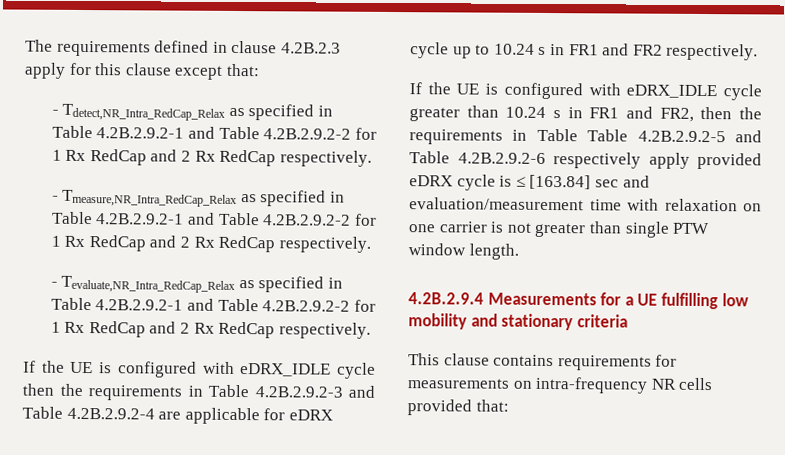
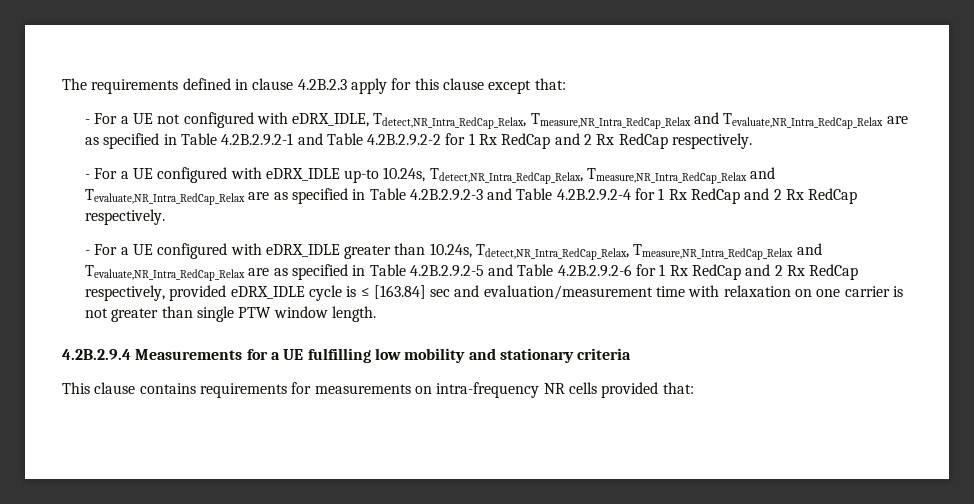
[62,103,226,121] Tdetect,NR_Intra_RedCap_Relax -> [94,112,908,129] For a UE not configured with eDRX_IDLE, Tdetect,NR_Intra_RedCap_Relax, Tmeasure,NR_Intra_RedCap_Relax and Tevaluate,NR_Intra_RedCap_Relax are
[62,189,346,207] [51,211,352,226] Tmeasure,NR_Intra_RedCap_Relax as specified in Table 4.2B.2.9.2-1 and Table 4.2B.2.9.2-2 -> [94,167,776,184] [84,188,631,205] For a UE configured with eDRX_IDLE up-to 10.24s, Tdetect,NR_Intra_RedCap_Relax, Tmeasure,NR_Intra_RedCap_Relax and Tevaluate,NR_Intra_RedCap_Relax are as specified in Table 4.2B.2.9.2-3 and Table 4.2B.2.9.2-4
[61,275,344,293] [50,297,377,312] [50,321,371,339] [23,360,377,379] [22,383,375,401] [22,406,333,425] [410,42,759,61] [409,82,762,101] [409,105,762,122] [409,128,762,145] [409,151,762,170] [409,175,453,187] Tevaluate,NR_Intra_RedCap_Relax as specified in Table 4.2B.2.9.2-1 and Table 4.2B.2.9.2-2 for 1 Rx RedCap and 2 Rx RedCap respectively. // If the UE is configured with eDRX_IDLE cycle then the requirements in Table 4.2B.2.9.2-3 and Table 4.2B.2.9.2-4 are applicable for eDRX cycle up to 10.24 s in FR1 and FR2 respectively. // If the UE is configured with eDRX_IDLE cycle greater than 10.24 s in FR1 and FR2, then the requirements in Table Table 4.2B.2.9.2-5 and Table 4.2B.2.9.2-6 respectively apply provided eDRX -> [94,243,822,260] [84,264,859,281] [84,285,305,301] For a UE configured with eDRX_IDLE greater than 10.24s, Tdetect,NR_Intra_RedCap_Relax, Tmeasure,NR_Intra_RedCap_Relax and Tevaluate,NR_Intra_RedCap_Relax are as specified in Table 4.2B.2.9.2-5 and Table 4.2B.2.9.2-6 for 1 Rx RedCap and 2 Rx RedCap respectively, provided eDRX_IDLE

